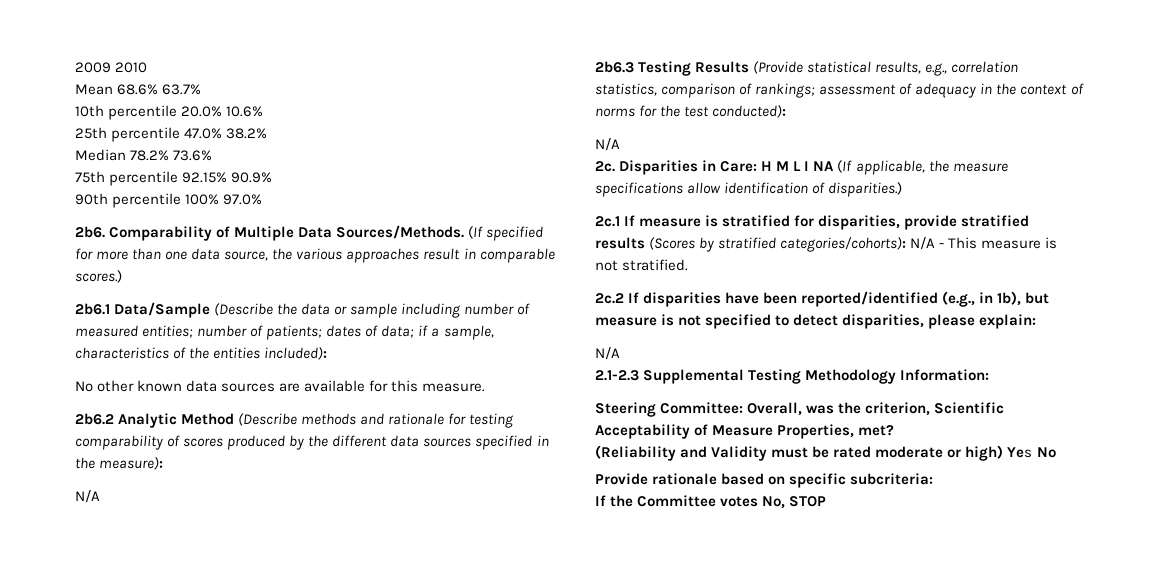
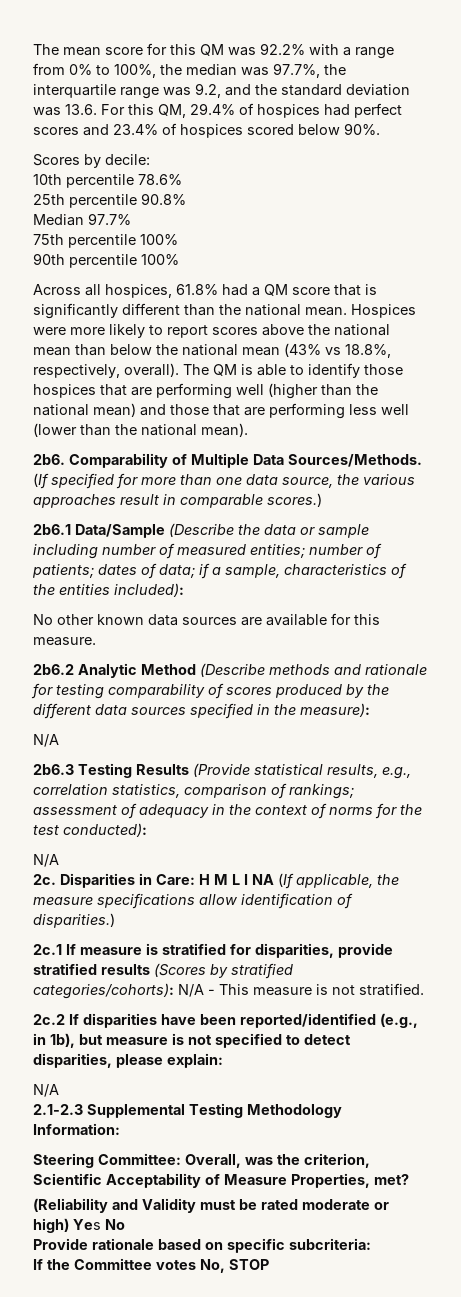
[75,62,148,73] [75,84,202,95] 2009 2010 // Mean 68.6% 63.7% -> [33,43,394,59] [33,63,346,78] [33,83,410,99] [33,103,402,118] [33,123,380,138] [33,154,150,168] The mean score for this QM was 92.2% with a range from 0% to 100%, the median was 97.7%, the interquartile range was 9.2, and the standard deviation was 13.6. For this QM, 29.4% of hospices had perfect scores and 23.4% of hospices scored below 90%. // Scores by decile:
[181,106,264,117] 20.0% 10.6% -> [138,174,182,185] 78.6%
[184,128,268,139] 47.0% 38.2% -> [141,193,186,205] 90.8%
[130,150,213,161] 78.2% 73.6% -> [88,213,131,225] 97.7%
[182,172,273,183] 92.15% 90.9% -> [140,234,178,245] 100%
[223,194,263,205] 97.0% -> [33,284,377,298] [33,303,416,319] [33,324,390,338] [33,343,391,358] [33,363,403,378] [33,383,378,399] [33,403,409,419] [33,423,248,437] // Across all hospices, 61.8% had a QM score that is significantly different than the national mean. Hospices were more likely to report scores above the national mean than below the national mean (43% vs 18.8%, respectively, overall). The QM is able to identify those hospices that are performing well (higher than the national mean) and those that are performing less well (lower than the national mean).

